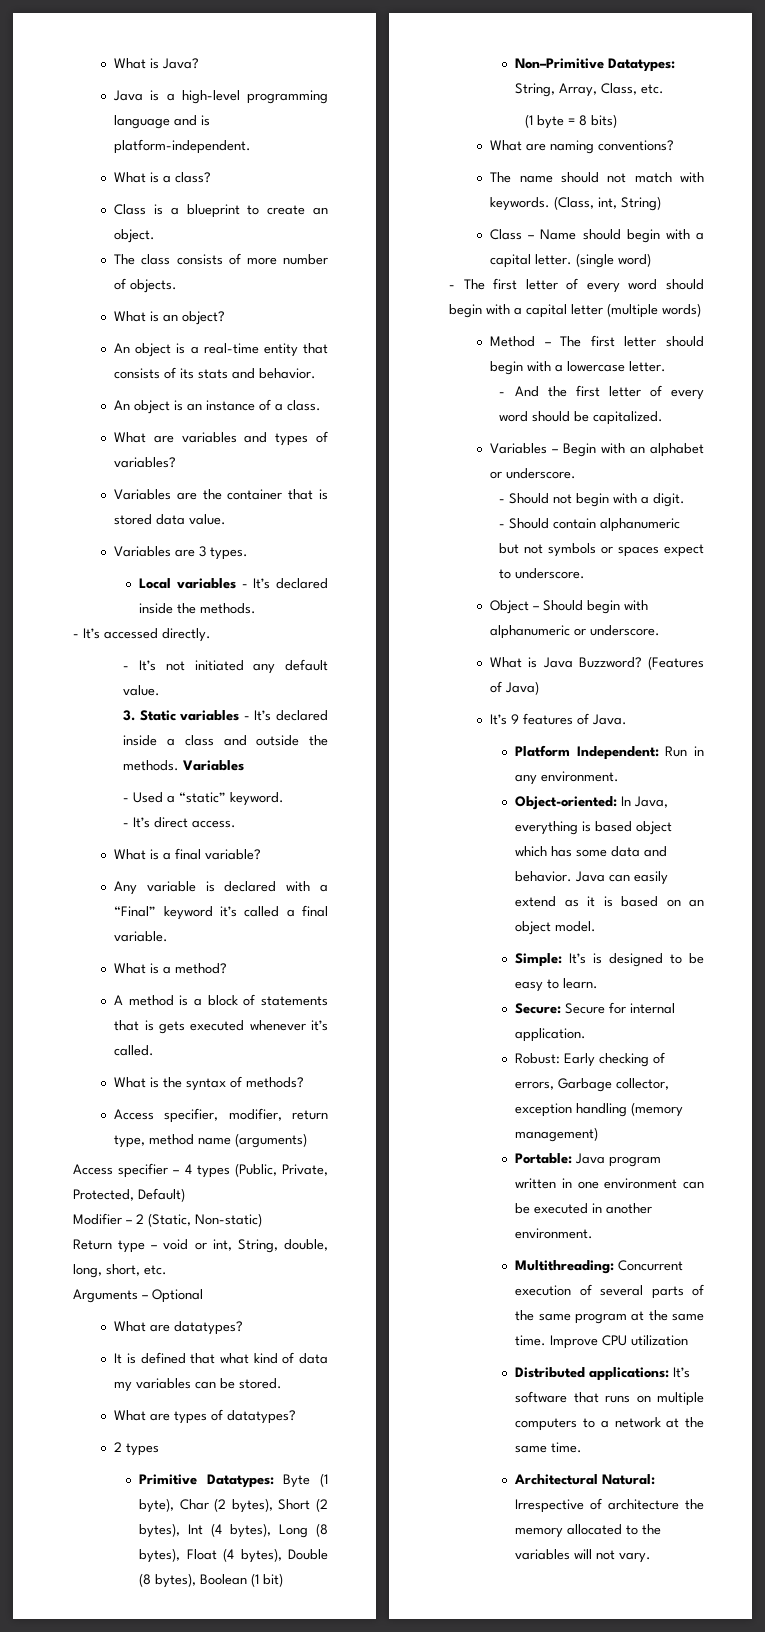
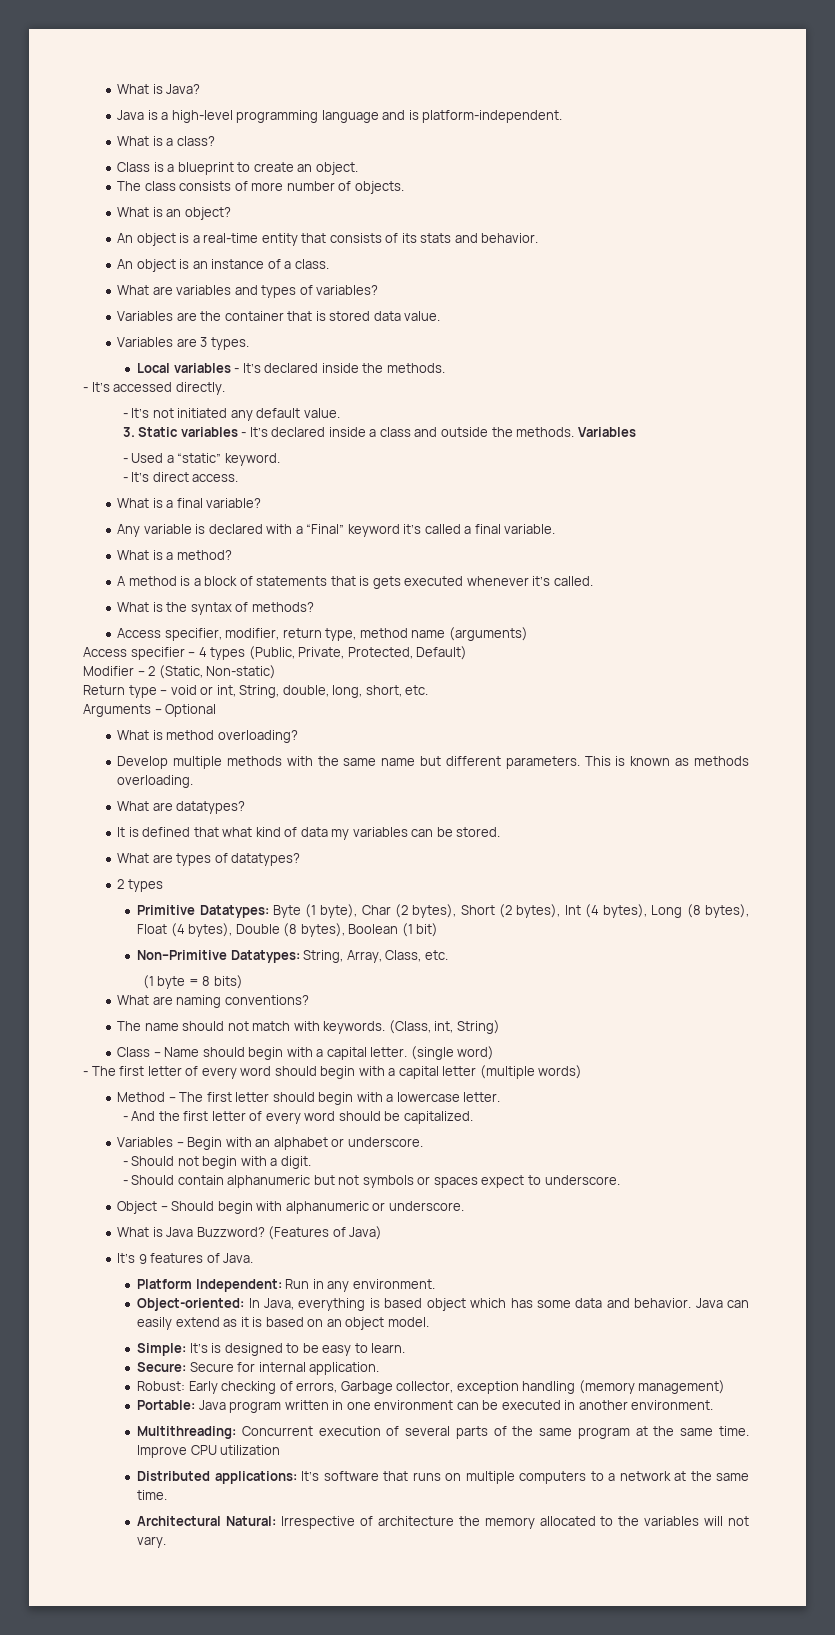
(203, 1296) none -> [117,730,298,743] [117,756,750,769] [117,775,194,788] // What is method overloading? // Develop multiple methods with the same name but different parameters. This is known as methods overloading.

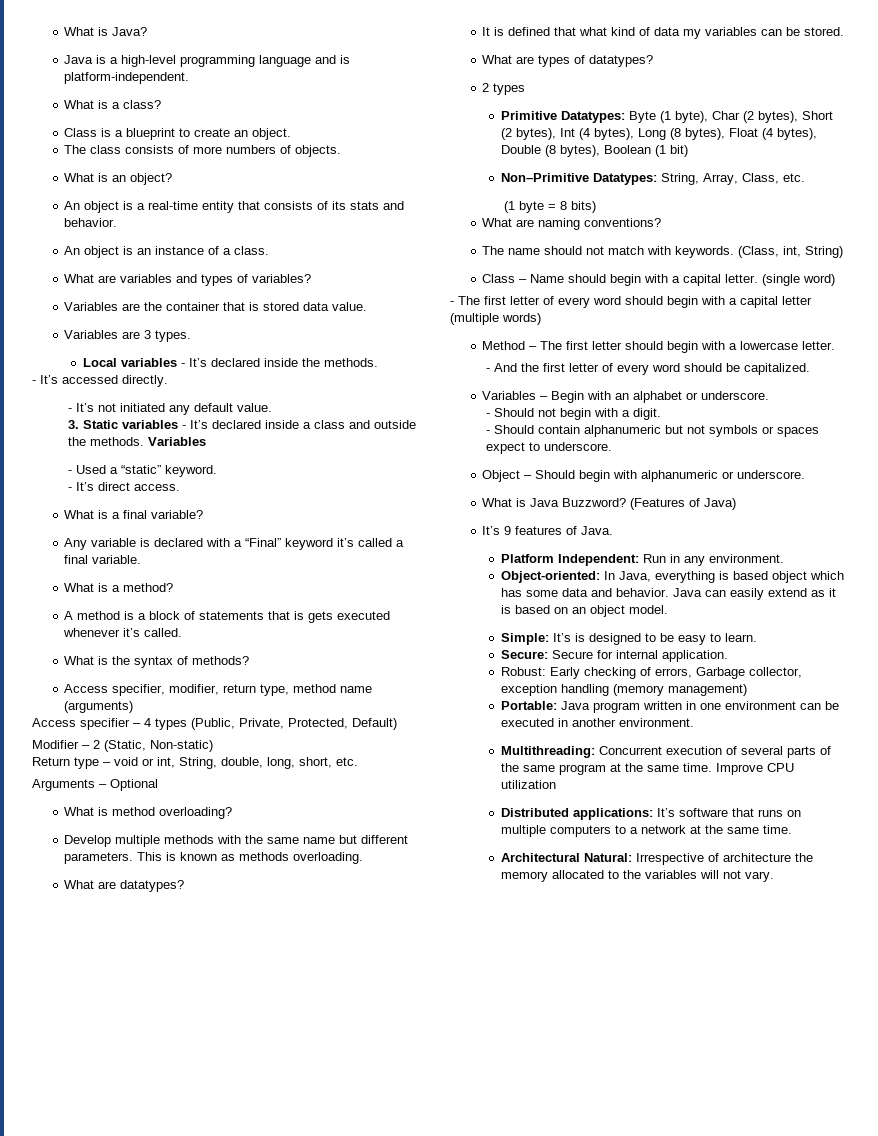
[286,181,335,191] number -> [226,145,277,154] numbers

